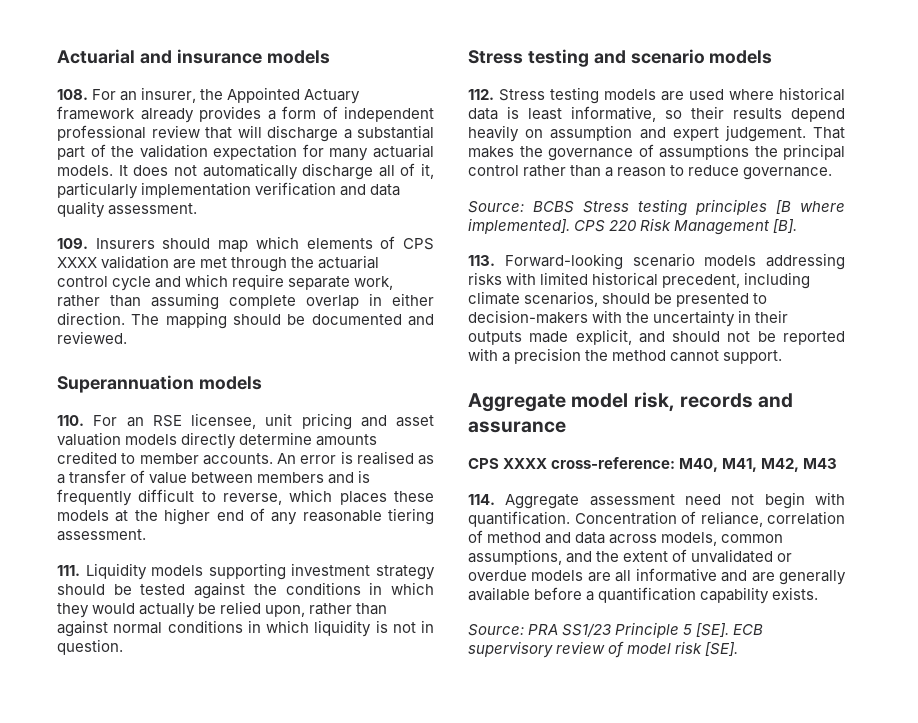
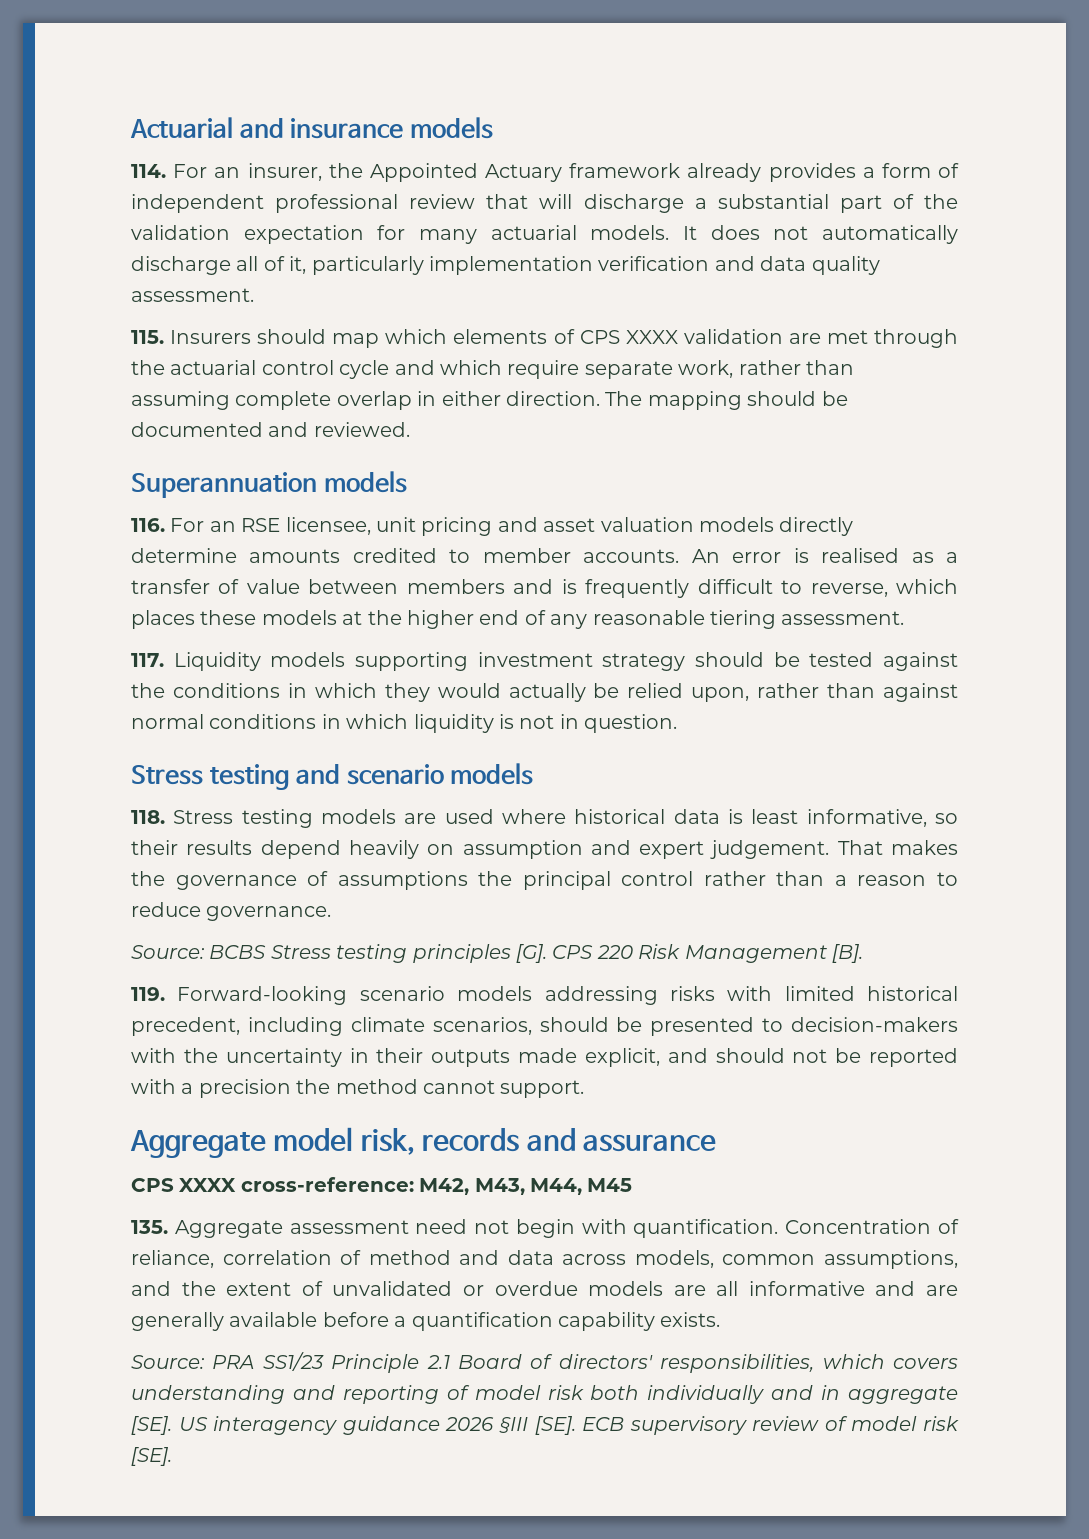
[57,89,88,100] 108. -> [131,164,166,178] 114.
[57,238,88,249] 109. -> [131,330,164,344] 115.
[57,415,84,426] 110. -> [131,518,165,532] 116.
[57,565,80,576] 111. -> [131,653,164,667] 117.
[468,89,494,100] 112. -> [131,810,165,824] 118.
[776,200,845,214] [468,218,570,234] [B where implemented]. -> [516,944,547,963] [G].
[468,255,495,266] 113. -> [131,987,165,1001] 119.
[679,458,838,472] [468,494,495,505] M40, M41, M42, M43 // 114. -> [419,1178,633,1195] [131,1220,168,1234] M42, M43, M44, M45 // 135.
[683,624,693,635] 5 -> [426,1354,958,1373] [131,1385,958,1404] [131,1416,528,1435] 2.1 Board of directors' responsibilities, which covers understanding and reporting of model risk both individually and in aggregate [SE]. US interagency guidance 2026 §III

